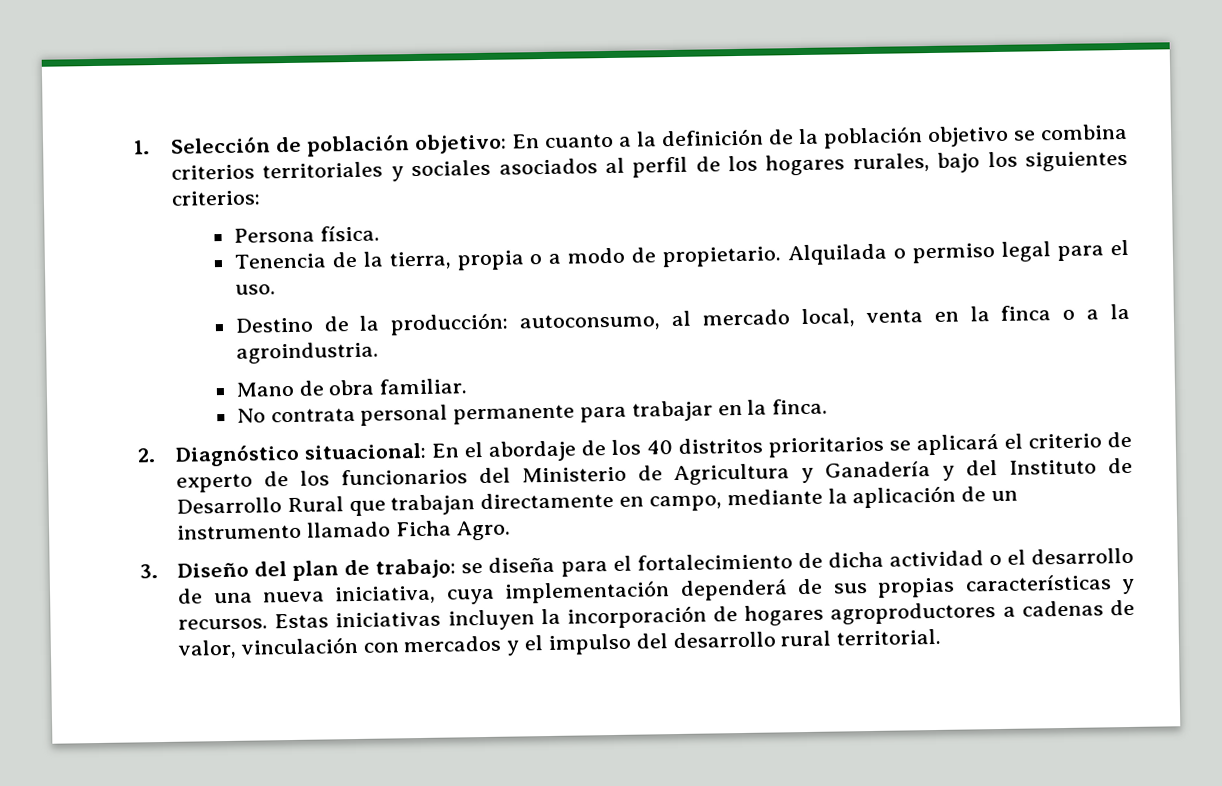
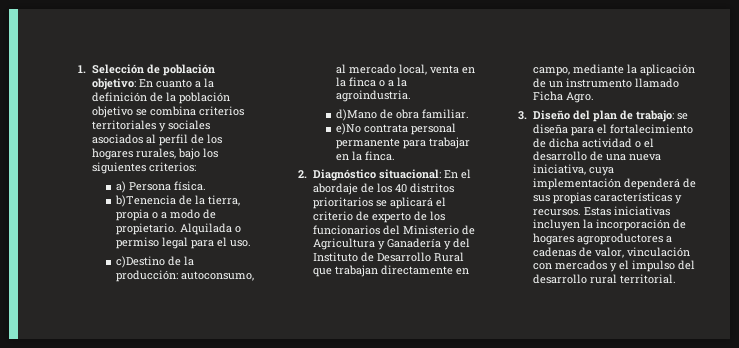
(262, 198) none -> [116,181,127,193] a)
[233,253,327,269] Tenencia -> [115,195,177,207] b)Tenencia
[234,317,314,333] Destino -> [116,256,166,268] c)Destino
[235,381,295,397] Mano -> [336,109,378,121] d)Mano
[236,408,266,423] No -> [336,123,362,135] e)No

